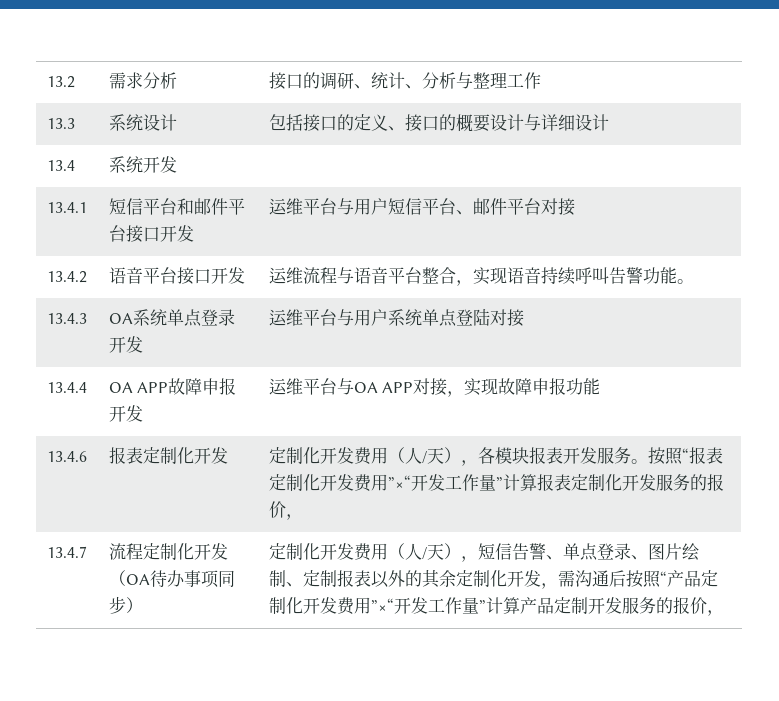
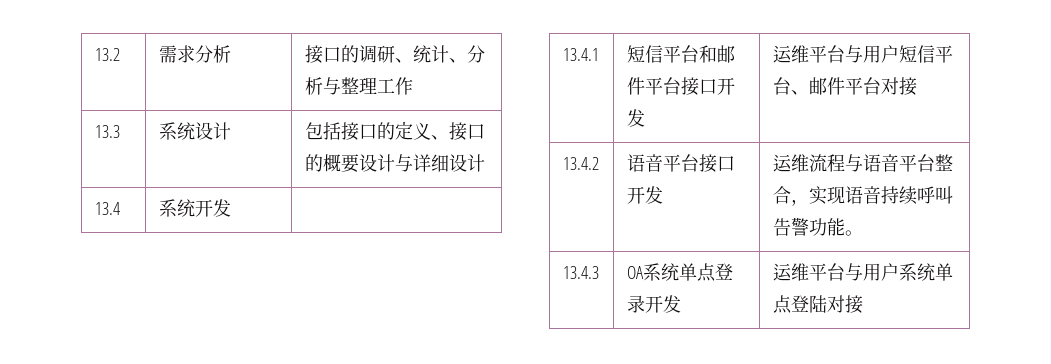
[46,382,87,393] [108,378,237,395] [108,405,143,422] [268,378,601,397] [46,451,87,462] [108,447,228,464] [268,447,723,466] [268,474,724,492] [268,501,303,520] [46,546,87,558] [108,543,228,560] [108,570,235,588] [108,596,143,614] [268,543,699,562] [268,569,718,589] [268,597,724,616] // 13.4.4 | OA APP故障申报开发 | 运维平台与OA APP对接，实现故障申报功能 // 13.4.6 | 报表定制化开发 | 定制化开发费用（人/天），各模块报表开发服务。按照“报表定制化开发费用”×“开发工作量”计算报表定制化开发服务的报价， // 13.4.7 | 流程定制化开发（OA待办事项同步） | 定制化开发费用（人/天），短信告警、单点登录、图片绘制、定制报表以外的其余定制化开发，需沟通后按照“产品定制化开发费用”×“开发工作量”计算产品定制开发服务的报价， -> (863, 304) none

